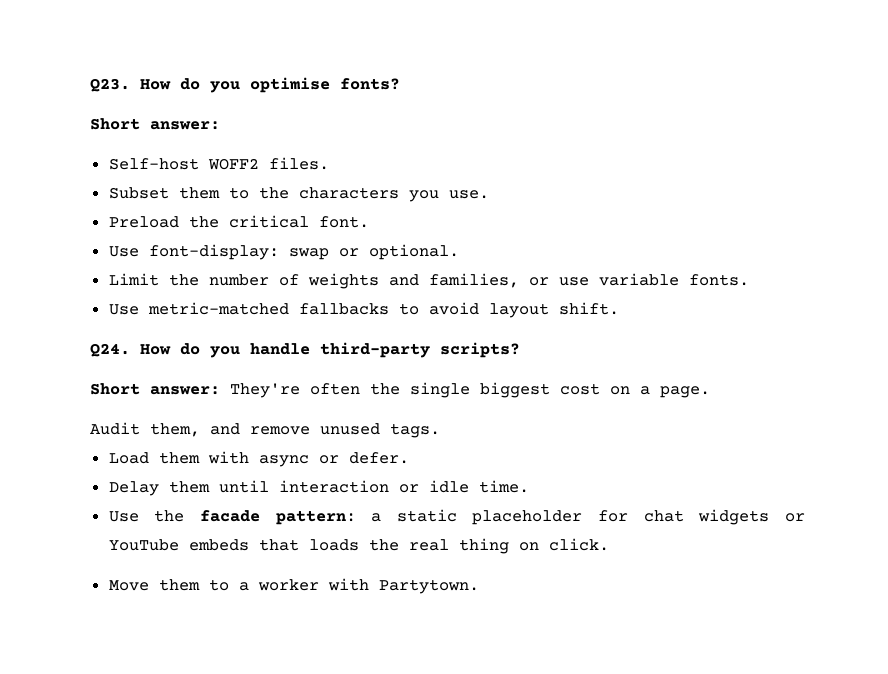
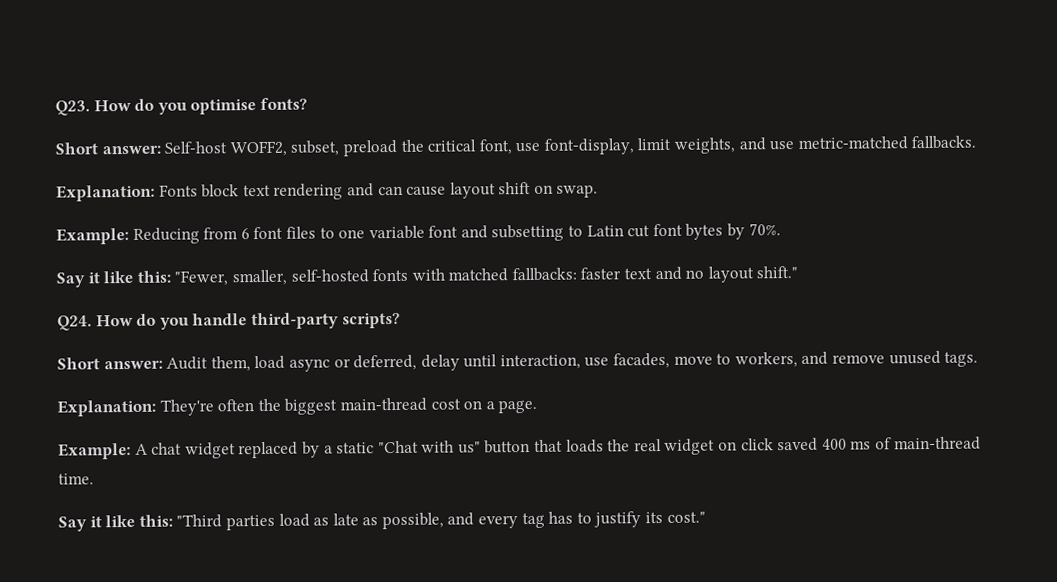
[108,157,329,170] [108,187,489,202] [108,215,369,228] [108,244,459,260] [108,273,749,289] [108,302,619,318] // Self-host WOFF2 files. // Subset them to the characters you use. // Preload the critical font. // Use font-display: swap or optional. // Limit the number of weights and families, or use variable fonts. // Use metric-matched fallbacks to avoid layout shift. -> [164,135,977,157] [56,181,599,202] [56,223,781,245] [56,265,799,288] Self-host WOFF2, subset, preload the critical font, use font-display, limit weights, and use metric-matched fallbacks. // Explanation: Fonts block text rendering and can cause layout shift on swap. // Example: Reducing from 6 font files to one variable font and subsetting to Latin cut font bytes by 70%. // Say it like this: "Fewer, smaller, self-hosted fonts with matched fallbacks: faster text and no layout shift."
(220, 390) none -> [166,350,979,372] [57,399,156,417] Audit them, load async or deferred, delay until interaction, use facades, move to workers, and remove unused tags. // Explanation:
[410,382,550,398] single biggest -> [284,397,427,415] biggest main-thread
[90,422,440,438] [108,451,409,467] [108,480,529,496] [108,509,805,525] [108,538,609,554] [108,578,479,594] Audit them, and remove unused tags. // Load them with async or defer. // Delay them until interaction or idle time. // Use the facade pattern: a static placeholder for chat widgets or YouTube embeds that loads the real thing on click. // Move them to a worker with Partytown. -> [58,436,981,460] [58,473,94,485] [58,511,706,532] Example: A chat widget replaced by a static "Chat with us" button that loads the real widget on click saved 400 ms of main-thread time. // Say it like this: "Third parties load as late as possible, and every tag has to justify its cost."

